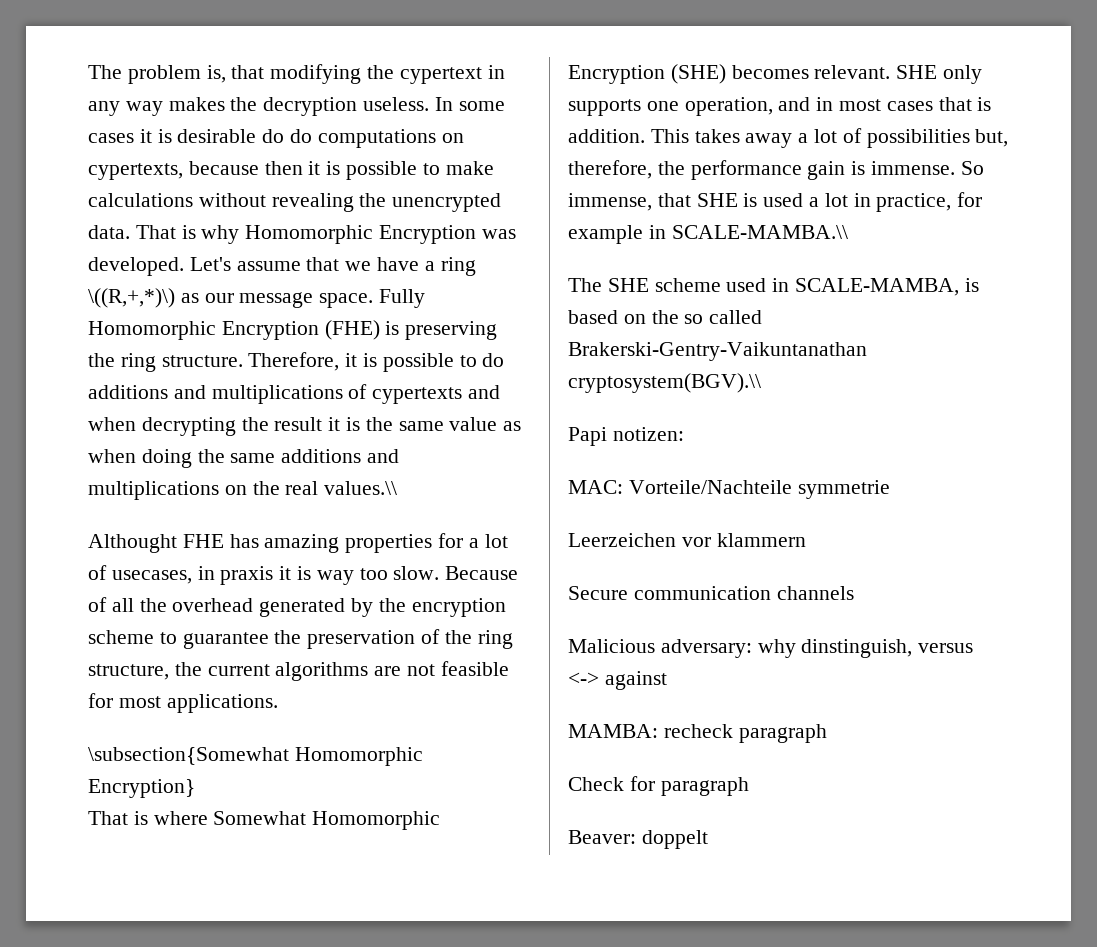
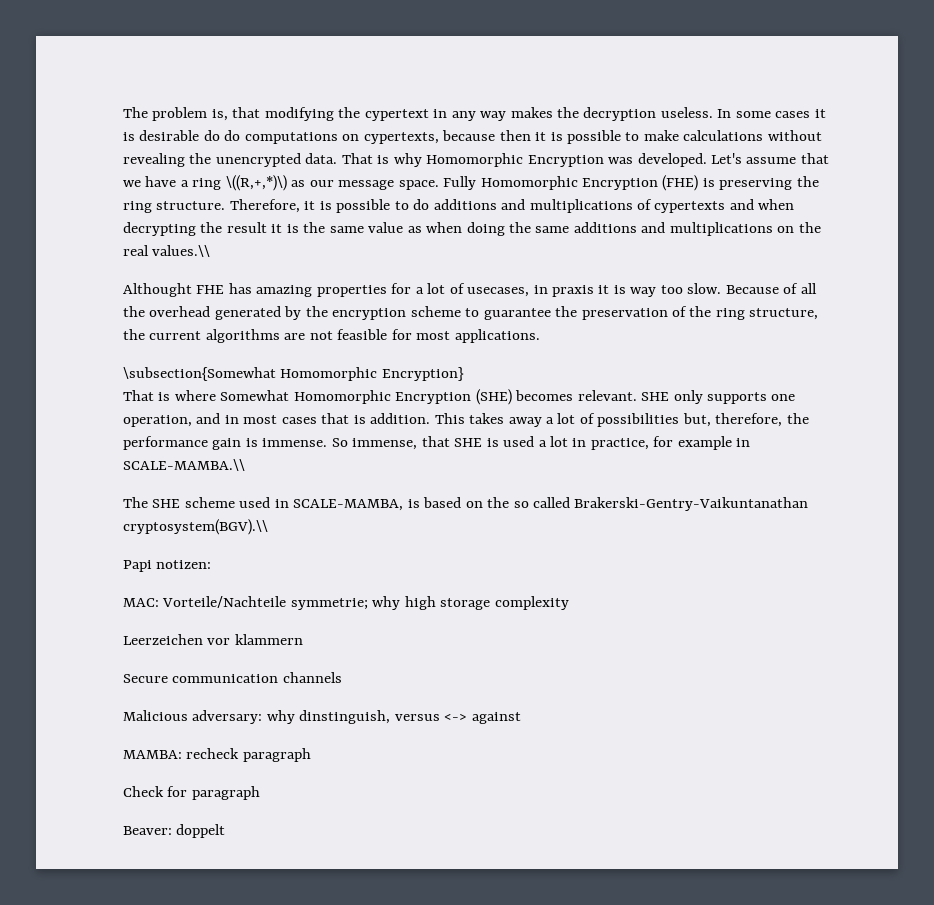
[797,480,890,499] symmetrie -> [290,596,569,610] symmetrie; why high storage complexity

